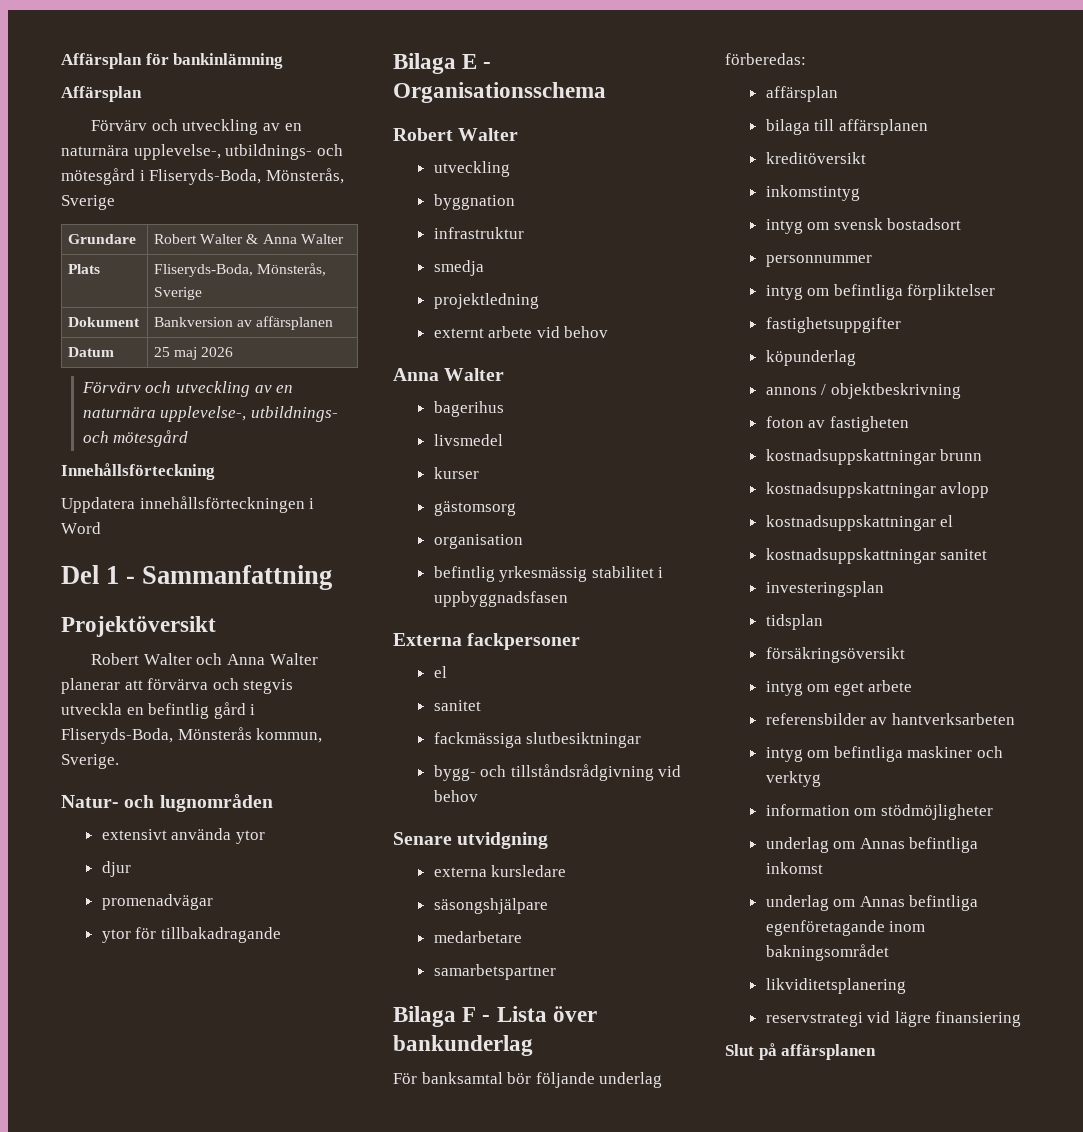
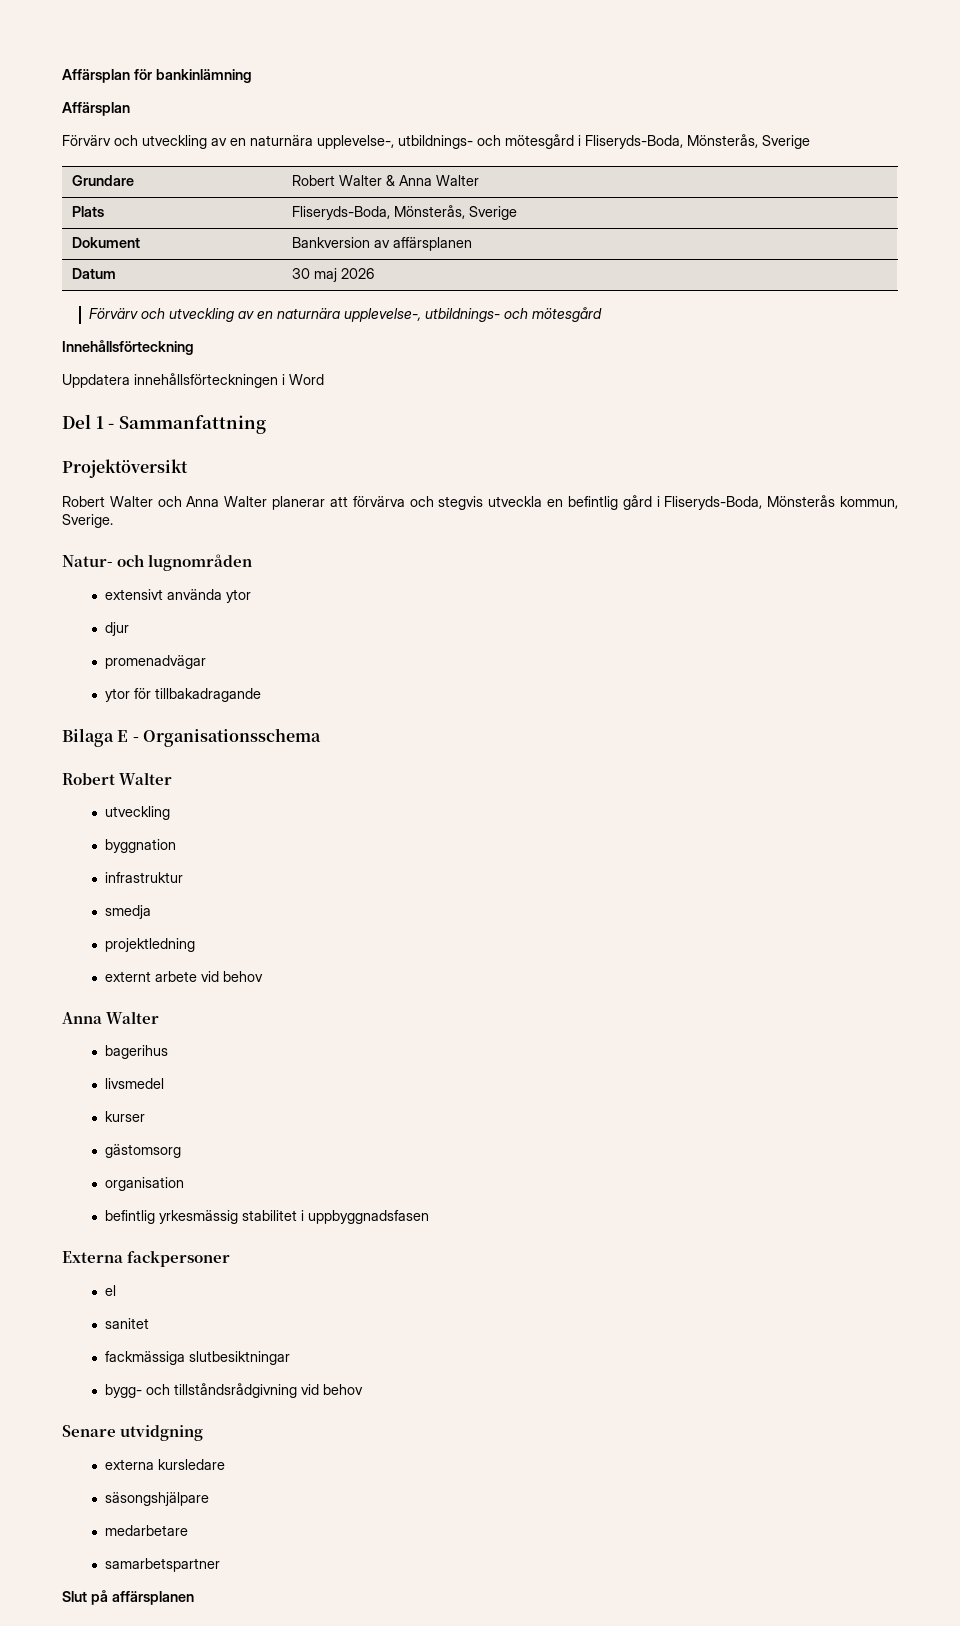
[154,347,171,357] 25 -> [292,268,311,279] 30
[393,1006,597,1027] [393,1035,533,1056] [393,1072,663,1088] [725,53,806,65] [765,86,838,102] [765,119,928,135] [765,152,866,164] [765,185,860,201] [765,218,962,234] [765,255,872,267] [765,284,996,300] [765,317,901,333] [765,350,856,366] [765,383,961,399] [765,416,909,432] [765,449,983,465] [765,482,990,498] [765,515,954,531] [765,548,988,564] [765,581,884,597] [765,614,823,630] [765,647,905,663] [765,680,913,696] [765,713,1015,725] [765,746,1003,762] [765,771,821,787] [765,804,993,820] [765,837,979,853] [765,862,823,874] [765,895,979,911] [765,920,926,936] [765,944,889,961] [765,978,906,994] [765,1011,1022,1027] // Bilaga F - Lista över bankunderlag // För banksamtal bör följande underlag förberedas: // affärsplan // bilaga till affärsplanen // kreditöversikt // inkomstintyg // intyg om svensk bostadsort // personnummer // intyg om befintliga förpliktelser // fastighetsuppgifter // köpunderlag // annons / objektbeskrivning // foton av fastigheten // kostnadsuppskattningar brunn // kostnadsuppskattningar avlopp // kostnadsuppskattningar el // kostnadsuppskattningar sanitet // investeringsplan // tidsplan // försäkringsöversikt // intyg om eget arbete // referensbilder av hantverksarbeten // intyg om befintliga maskiner och verktyg // information om stödmöjligheter // underlag om Annas befintliga inkomst // underlag om Annas befintliga egenföretagande inom bakningsområdet // likviditetsplanering // reservstrategi vid lägre finansiering -> (220, 1565) none

